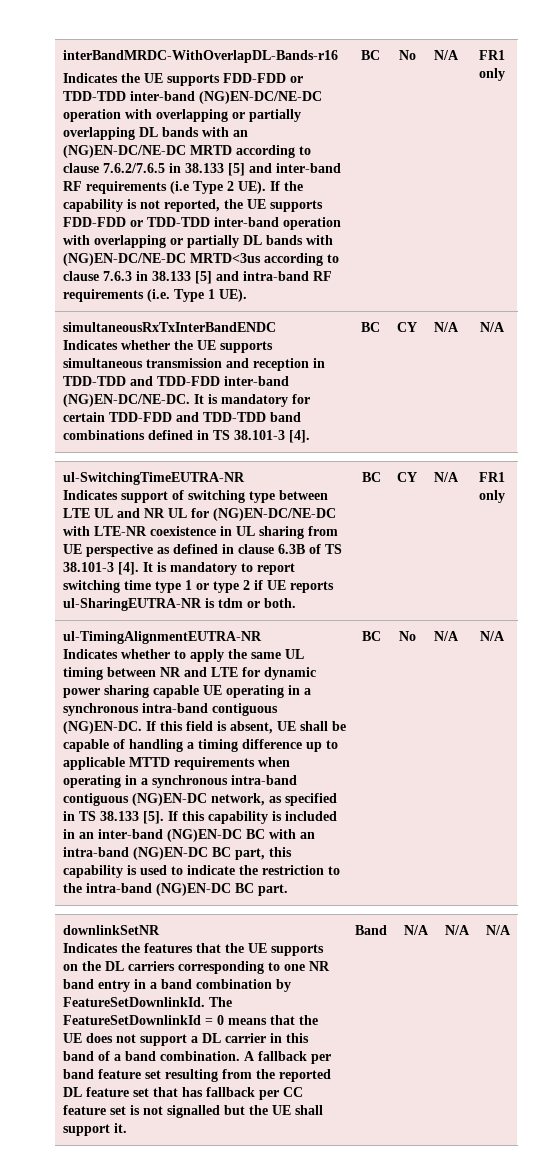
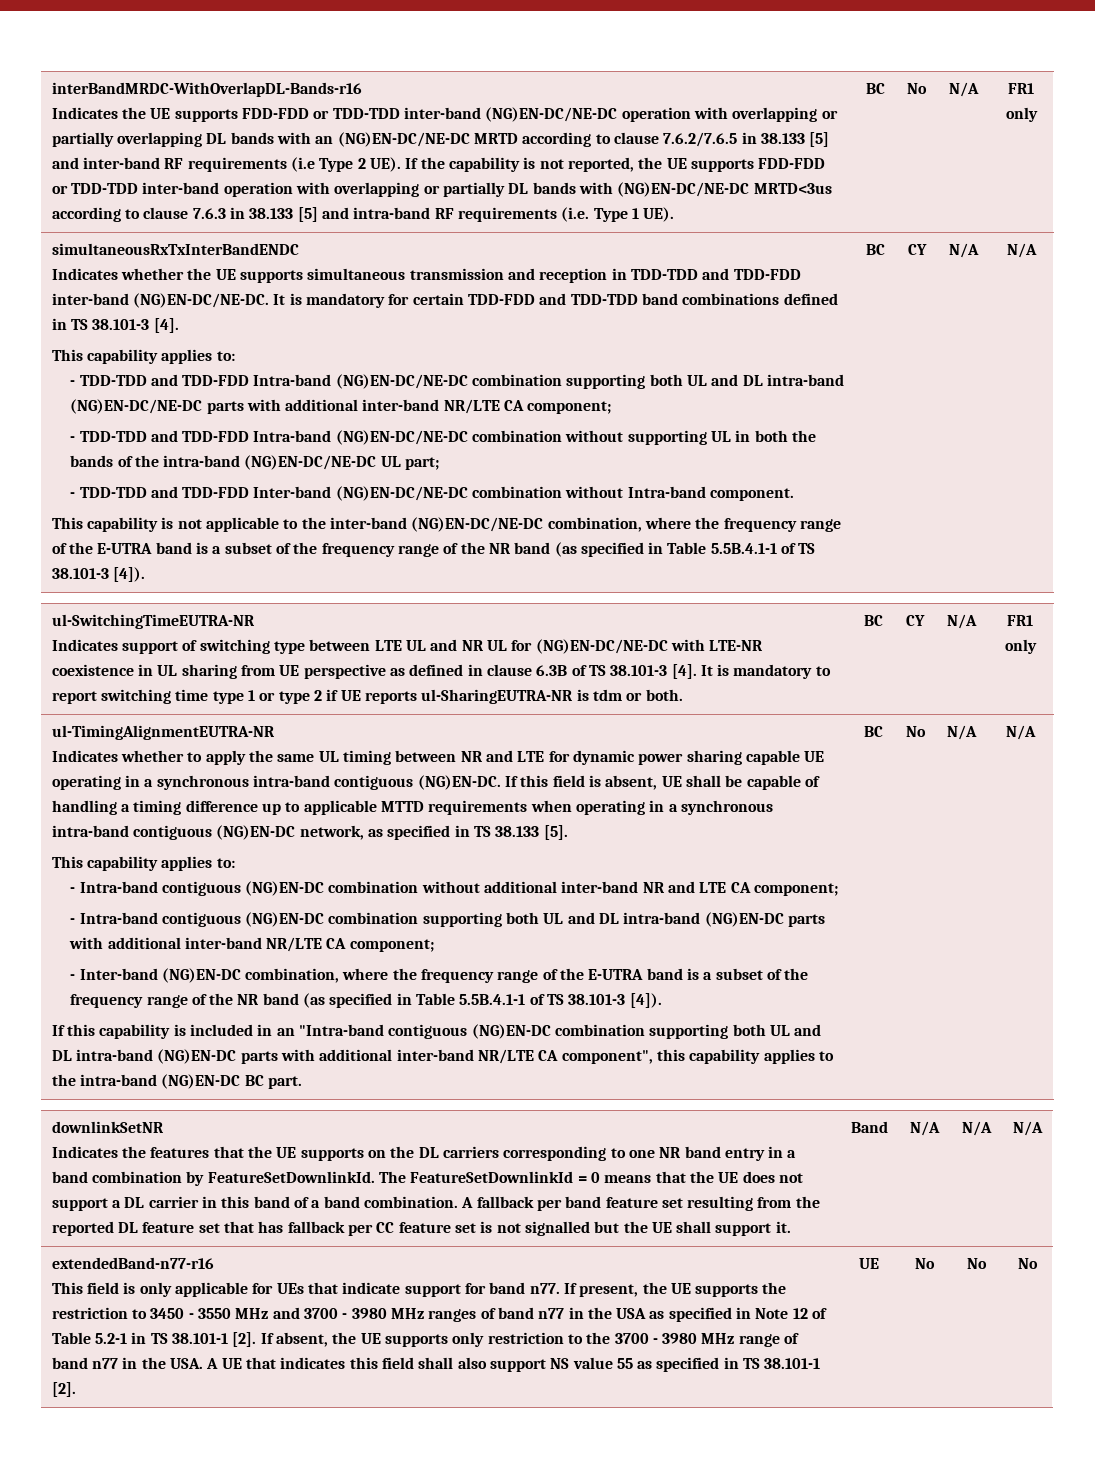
(310, 436) none -> [51,349,235,364] [70,374,845,389] [70,399,612,414] [70,430,817,445] [70,455,440,470] [70,486,795,501] [51,517,841,532] [51,542,816,557] [51,567,146,582] // This capability applies to: // - TDD-TDD and TDD-FDD Intra-band (NG)EN-DC/NE-DC combination supporting both UL and DL intra-band (NG)EN-DC/NE-DC parts with additional inter-band NR/LTE CA component; // - TDD-TDD and TDD-FDD Intra-band (NG)EN-DC/NE-DC combination without supporting UL in both the bands of the intra-band (NG)EN-DC/NE-DC UL part; // - TDD-TDD and TDD-FDD Inter-band (NG)EN-DC/NE-DC combination without Intra-band component. // This capability is not applicable to the inter-band (NG)EN-DC/NE-DC combination, where the frequency range of the E-UTRA band is a subset of the frequency range of the NR band (as specified in Table 5.5B.4.1-1 of TS 38.101-3 [4]).
(164, 817) none -> [51,856,235,871] [70,881,839,896] [70,912,826,927] [69,937,434,952] [70,968,809,983] [70,993,662,1008] // This capability applies to: // - Intra-band contiguous (NG)EN-DC combination without additional inter-band NR and LTE CA component; // - Intra-band contiguous (NG)EN-DC combination supporting both UL and DL intra-band (NG)EN-DC parts with additional inter-band NR/LTE CA component; // - Inter-band (NG)EN-DC combination, where the frequency range of the E-UTRA band is a subset of the frequency range of the NR band (as specified in Table 5.5B.4.1-1 of TS 38.101-3 [4]). //
[97,829,315,842] [62,847,292,860] [62,865,324,878] inter-band (NG)EN-DC BC with an intra-band (NG)EN-DC BC part, this capability is used to indicate the restriction -> [298,1024,822,1039] [51,1049,815,1064] "Intra-band contiguous (NG)EN-DC combination supporting both UL and DL intra-band (NG)EN-DC parts with additional inter-band NR/LTE CA component", this capability applies
(511, 930) none -> [51,1257,214,1269] [51,1282,787,1297] [51,1307,828,1322] [51,1332,800,1347] [51,1357,821,1372] [51,1382,76,1397] [859,1258,879,1269] [915,1258,935,1269] [966,1258,987,1269] [1017,1258,1038,1269] // extendedBand-n77-r16 // This field is only applicable for UEs that indicate support for band n77. If present, the UE supports the restriction to 3450 - 3550 MHz and 3700 - 3980 MHz ranges of band n77 in the USA as specified in Note 12 of Table 5.2-1 in TS 38.101-1 [2]. If absent, the UE supports only restriction to the 3700 - 3980 MHz range of band n77 in the USA. A UE that indicates this field shall also support NS value 55 as specified in TS 38.101-1 [2]. | UE | No | No | No

